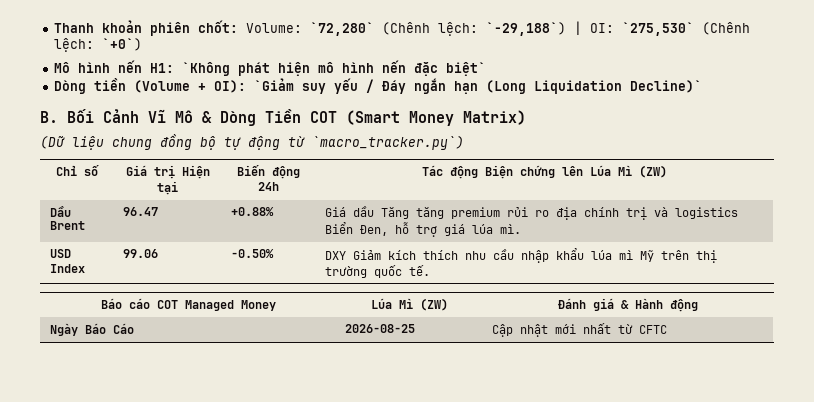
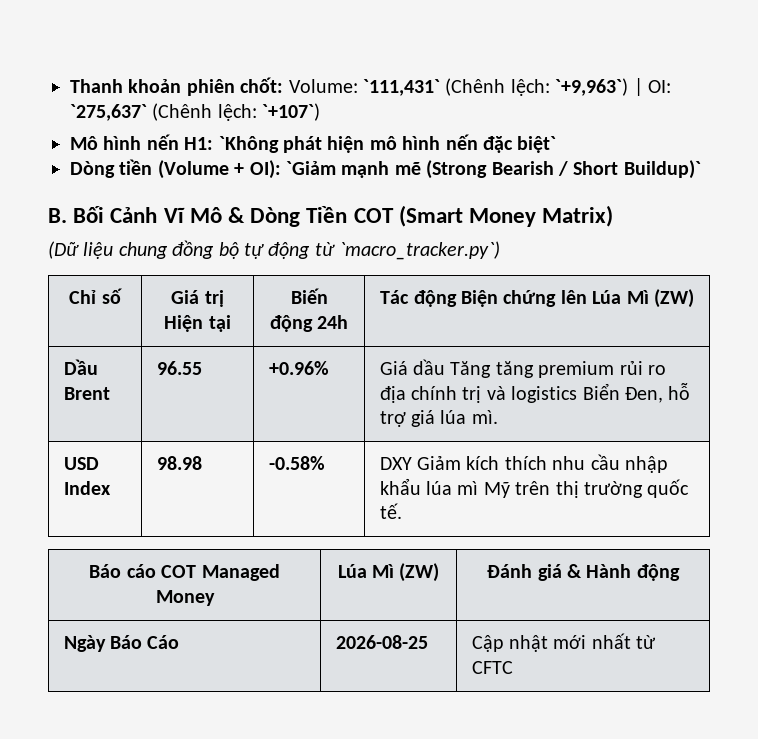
[310,22,567,36] `72,280` (Chênh lệch: `-29,188`) -> [363,78,629,96] `111,431` (Chênh lệch: `+9,963`)
[622,22,751,36] [54,38,143,52] `275,530` (Chênh lệch: `+0`) -> [70,103,321,121] `275,637` (Chênh lệch: `+107`)
[302,78,703,94] suy yếu / Đáy ngắn hạn (Long Liquidation Decline)` -> [341,160,701,179] mạnh mẽ (Strong Bearish / Short Buildup)`
[122,207,158,216] [230,207,274,216] 96.47 | +0.88% -> [156,361,202,375] [268,361,329,375] 96.55 | +0.96%
[122,249,158,258] [230,249,274,258] 99.06 | -0.50% -> [156,456,202,470] [268,456,325,470] 98.98 | -0.58%

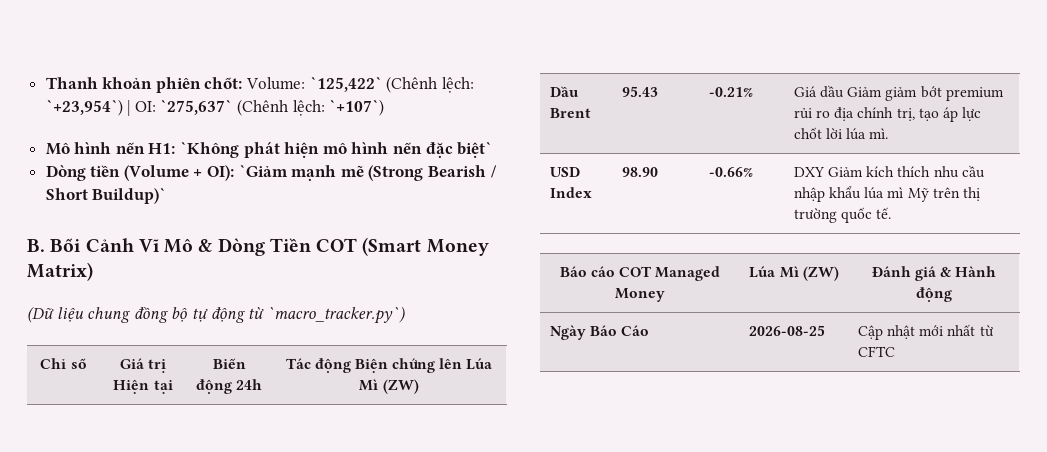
[363,78,629,96] `111,431` (Chênh lệch: `+9,963`) -> [309,76,474,93] [45,99,123,116] `125,422` (Chênh lệch: `+23,954`)
[156,361,202,375] [268,361,329,375] 96.55 | +0.96% -> [621,86,658,97] [708,87,753,97] 95.43 | -0.21%
[450,361,534,378] Tăng tăng -> [847,86,942,101] Giảm giảm bớt
[462,383,691,403] [379,410,436,427] trị và logistics Biển Đen, hỗ trợ giá -> [896,107,982,122] [793,127,843,139] trị, tạo áp lực chốt lời
[156,456,202,470] [268,456,325,470] 98.98 | -0.58% -> [621,167,658,177] [708,167,753,177] 98.90 | -0.66%

